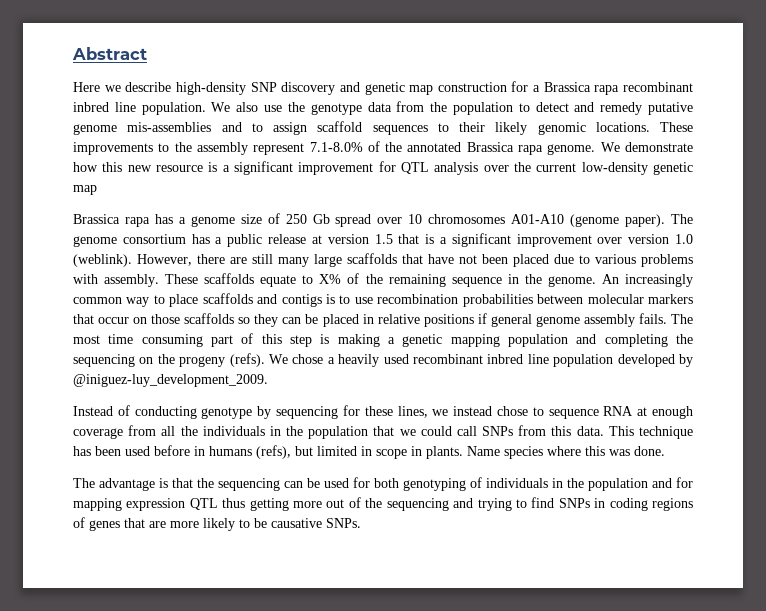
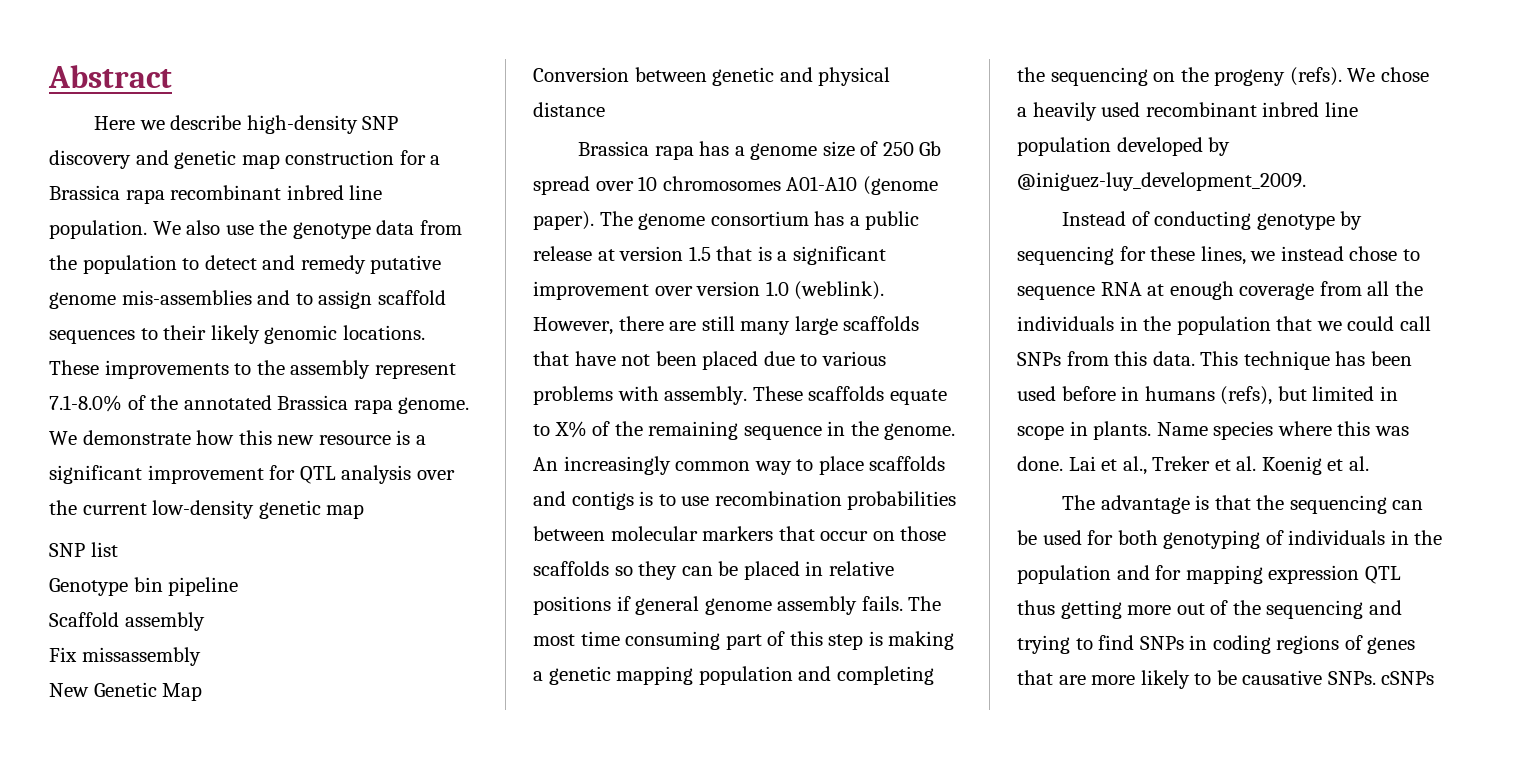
(97, 190) none -> [49,542,118,557] [49,577,239,596] [49,612,205,631] [49,647,201,666] [49,682,203,701] [533,67,891,86] [533,102,605,117] // SNP list // Genotype bin pipeline // Scaffold assembly // Fix missassembly // New Genetic Map // Conversion between genetic and physical distance
(665, 451) none -> [1068,456,1369,475] Lai et al., Treker et al. Koenig et al.
(361, 523) none -> [1381,671,1435,685] cSNPs

